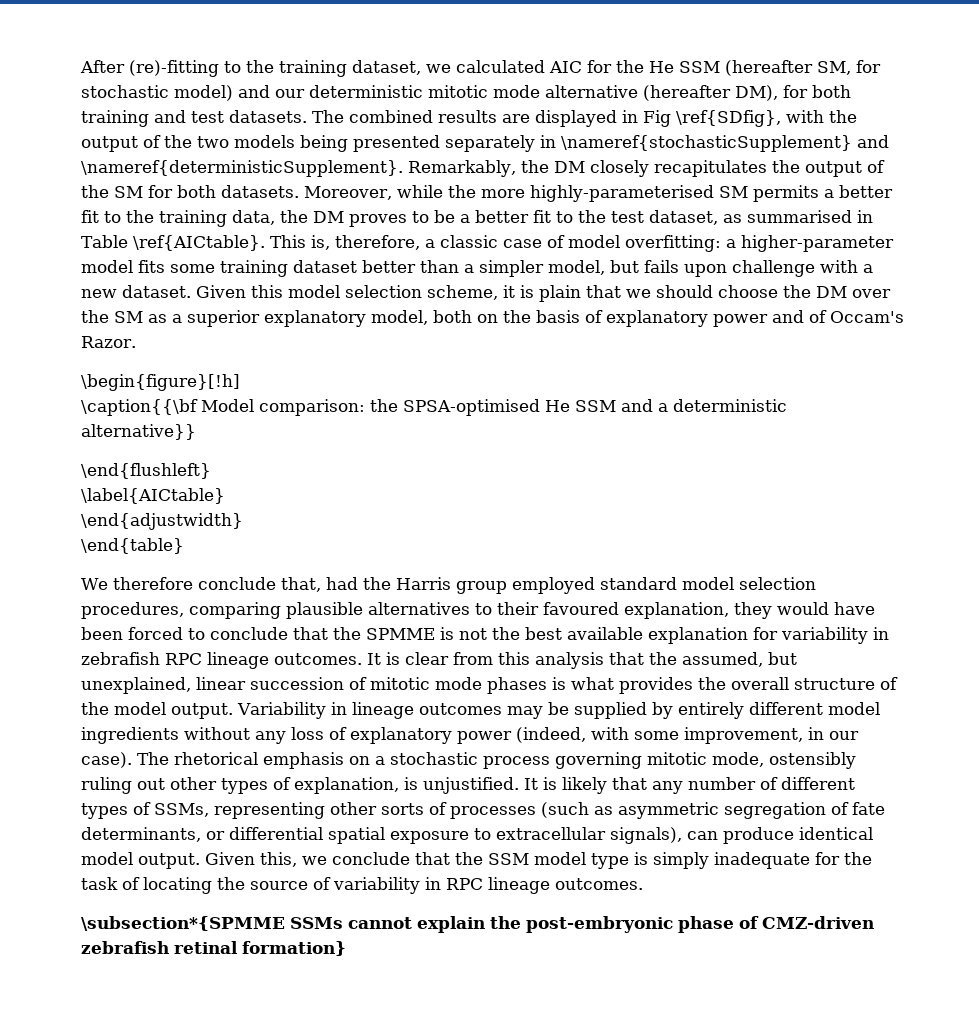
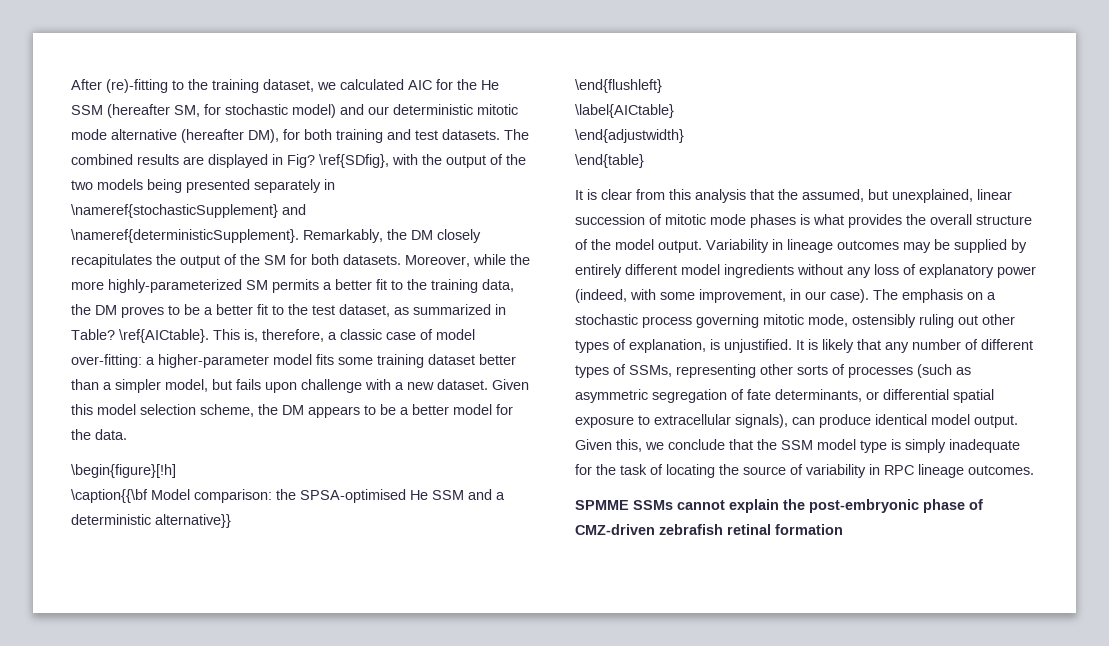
[643,110,671,127] Fig -> [287,154,315,168] Fig?
[529,185,714,202] highly-parameterised -> [108,279,242,293] highly-parameterized
[747,210,873,223] [81,235,128,248] summarised in Table -> [413,304,506,315] [71,329,115,340] summarized in Table?
[624,235,721,252] overfitting: -> [71,354,142,368] over-fitting:
[503,285,891,302] [81,310,904,327] [81,336,136,348] it is plain that we should choose the DM over the SM as a superior explanatory model, both on the basis of explanatory power and of Occam's Razor. -> [258,404,513,418] [71,429,127,440] the DM appears to be a better model for the data.
[81,577,816,594] [81,602,875,619] [81,627,889,644] [81,652,362,669] We therefore conclude that, had the Harris group employed standard model selection procedures, comparing plausible alternatives to their favoured explanation, they would have been forced to conclude that the SPMME is not the best available explanation for variability in zebrafish RPC lineage outcomes. -> (644, 161) none
[174,752,258,765] rhetorical -> (898, 294) none
[81,916,285,931] \subsection*{SPMME -> [575,500,629,510] SPMME
[242,941,346,956] formation} -> [775,524,843,535] formation

